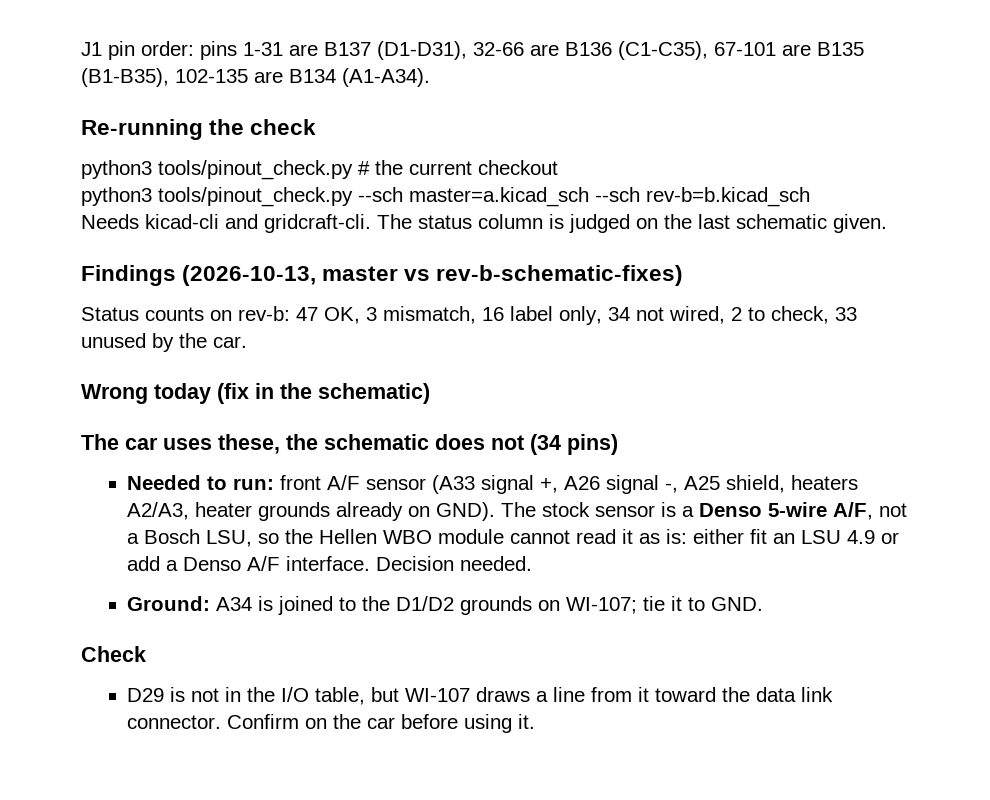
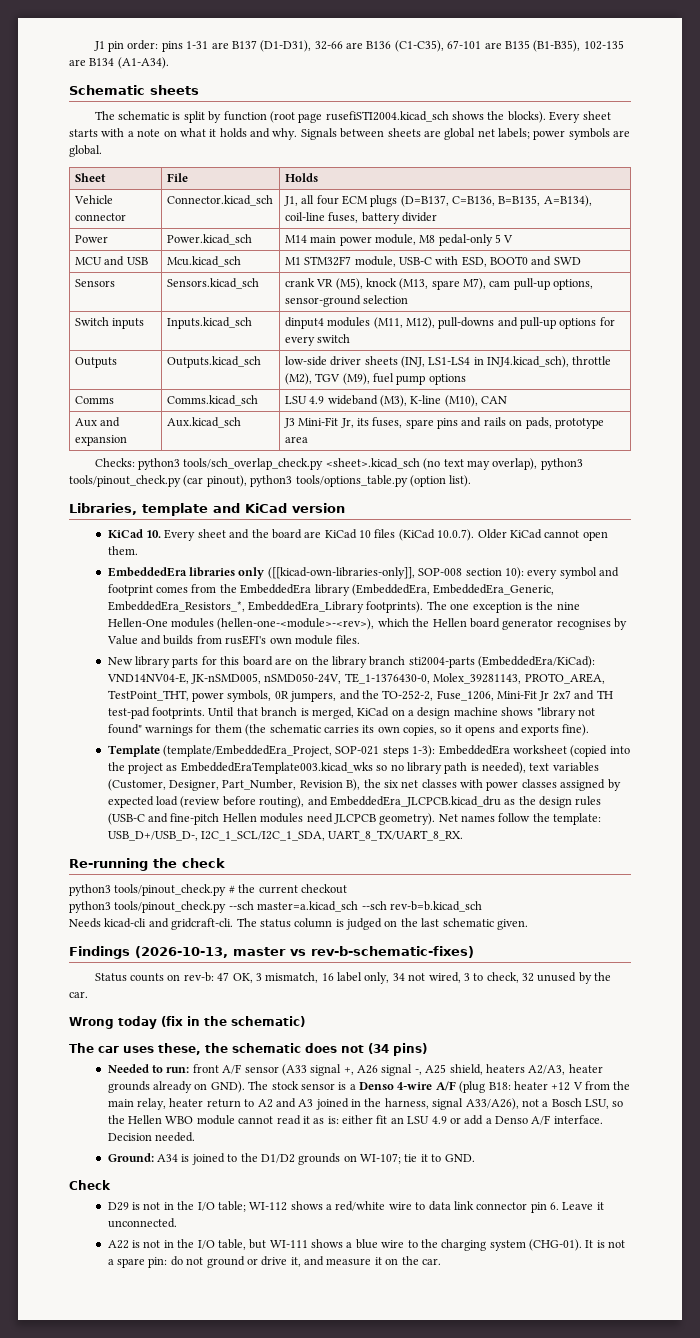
(430, 77) none -> [69,85,199,95] [94,111,611,123] [69,128,631,140] [69,145,102,157] [74,173,106,182] [166,173,188,182] [284,173,318,182] [73,195,113,204] [74,213,126,221] [166,195,273,206] [283,195,592,207] [284,212,437,224] [74,235,108,243] [166,234,252,245] [284,234,514,246] [74,256,148,266] [166,256,241,267] [284,256,581,267] [74,279,115,287] [166,278,259,289] [284,278,594,290] [284,295,409,307] [74,317,145,329] [166,317,252,329] [284,317,615,329] [284,334,351,346] [74,357,117,368] [166,356,261,368] [284,356,612,368] [284,373,466,385] [74,396,114,404] [166,395,258,406] [284,395,508,407] [74,417,121,427] [74,435,127,446] [166,417,241,428] [283,417,604,429] [284,436,308,443] [94,458,583,470] [69,475,472,487] [69,503,345,516] [107,529,608,541] [107,546,138,555] [107,567,620,579] [107,584,555,596] [107,601,580,613] [107,618,628,630] [106,635,361,645] [107,656,596,668] [106,673,605,684] [107,690,613,702] [107,707,595,719] [107,724,590,736] [107,745,630,757] [107,762,599,774] [107,779,621,791] [107,796,602,808] [107,813,602,825] [107,830,464,841] // Schematic sheets // The schematic is split by function (root page rusefiSTI2004.kicad_sch shows the blocks). Every sheet starts with a note on what it holds and why. Signals between sheets are global net labels; power symbols are global. // Sheet | File | Holds // Vehicle connector | Connector.kicad_sch | J1, all four ECM plugs (D=B137, C=B136, B=B135, A=B134), coil-line fuses, battery divider // Power | Power.kicad_sch | M14 main power module, M8 pedal-only 5 V // MCU and USB | Mcu.kicad_sch | M1 STM32F7 module, USB-C with ESD, BOOT0 and SWD // Sensors | Sensors.kicad_sch | crank VR (M5), knock (M13, spare M7), cam pull-up options, sensor-ground selection // Switch inputs | Inputs.kicad_sch | dinput4 modules (M11, M12), pull-downs and pull-up options for every switch // Outputs | Outputs.kicad_sch | low-side driver sheets (INJ, LS1-LS4 in INJ4.kicad_sch), throttle (M2), TGV (M9), fuel pump options // Comms | Comms.kicad_sch | LSU 4.9 wideband (M3), K-line (M10), CAN // Aux and expansion | Aux.kicad_sch | J3 Mini-Fit Jr, its fuses, spare pins and rails on pads, prototype area // Checks: python3 tools/sch_overlap_check.py <sheet>.kicad_sch (no text may overlap), python3 tools/pinout_check.py (car pinout), python3 tools/options_table.py (option list). // Libraries, template and KiCad version // KiCad 10. Every sheet and the board are KiCad 10 files (KiCad 10.0.7). Older KiCad cannot open them. // EmbeddedEra libraries only ([[kicad-own-libraries-only]], SOP-008 section 10): every symbol and footprint comes from the EmbeddedEra library (EmbeddedEra, EmbeddedEra_Generic, EmbeddedEra_Resistors_*, EmbeddedEra_Library footprints). The one exception is the nine Hellen-One modules (hellen-one-<module>-<rev>), which the Hellen board generator recognises by Value and builds from rusEFI's own module files. // New library parts for this board are on the library branch sti2004-parts (EmbeddedEra/KiCad): VND14NV04-E, JK-nSMD005, nSMD050-24V, TE_1-1376430-0, Molex_39281143, PROTO_AREA, TestPoint_THT, power symbols, 0R jumpers, and the TO-252-2, Fuse_1206, Mini-Fit Jr 2x7 and TH test-pad footprints. Until that branch is merged, KiCad on a design machine shows "library not found" warnings for them (the schematic carries its own copies, so it opens and exports fine). // Template (template/EmbeddedEra_Project, SOP-021 steps 1-3): EmbeddedEra worksheet (copied into the project as EmbeddedEraTemplate003.kicad_wks so no library path is needed), text variables (Customer, Designer, Part_Number, Revision B), the six net classes with power classes assigned by expected load (review before routing), and EmbeddedEra_JLCPCB.kicad_dru as the design rules (USB-C and fine-pitch Hellen modules need JLCPCB geometry). Net names follow the template: USB_D+/USB_D-, I2C_1_SCL/I2C_1_SDA, UART_8_TX/UART_8_RX.
[731,307,742,321] 2 -> [463,973,470,981] 3
[835,307,857,321] 33 -> [522,973,535,982] 32
[768,502,874,520] 5-wire A/F, -> [397,1081,631,1093] [107,1098,519,1110] 4-wire A/F (plug B18: heater +12 V from the main relay, heater return to A2 and A3 joined in the harness, signal A33/A26),
[315,687,834,705] [127,714,536,733] table, but WI-107 draws a line from it toward the data link connector. Confirm on the car before using it. -> [217,1201,604,1213] [107,1218,177,1228] [107,1239,626,1251] [107,1256,441,1268] table; WI-112 shows a red/white wire to data link connector pin 6. Leave it unconnected. // A22 is not in the I/O table, but WI-111 shows a blue wire to the charging system (CHG-01). It is not a spare pin: do not ground or drive it, and measure it on the car.

